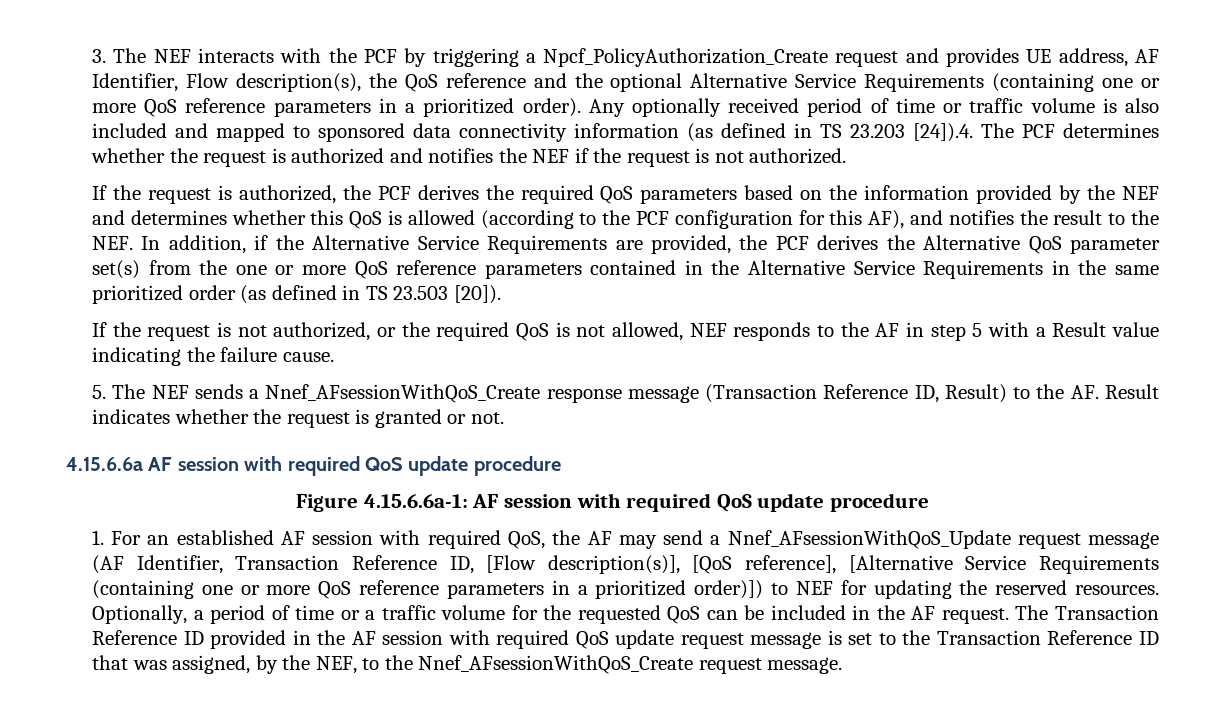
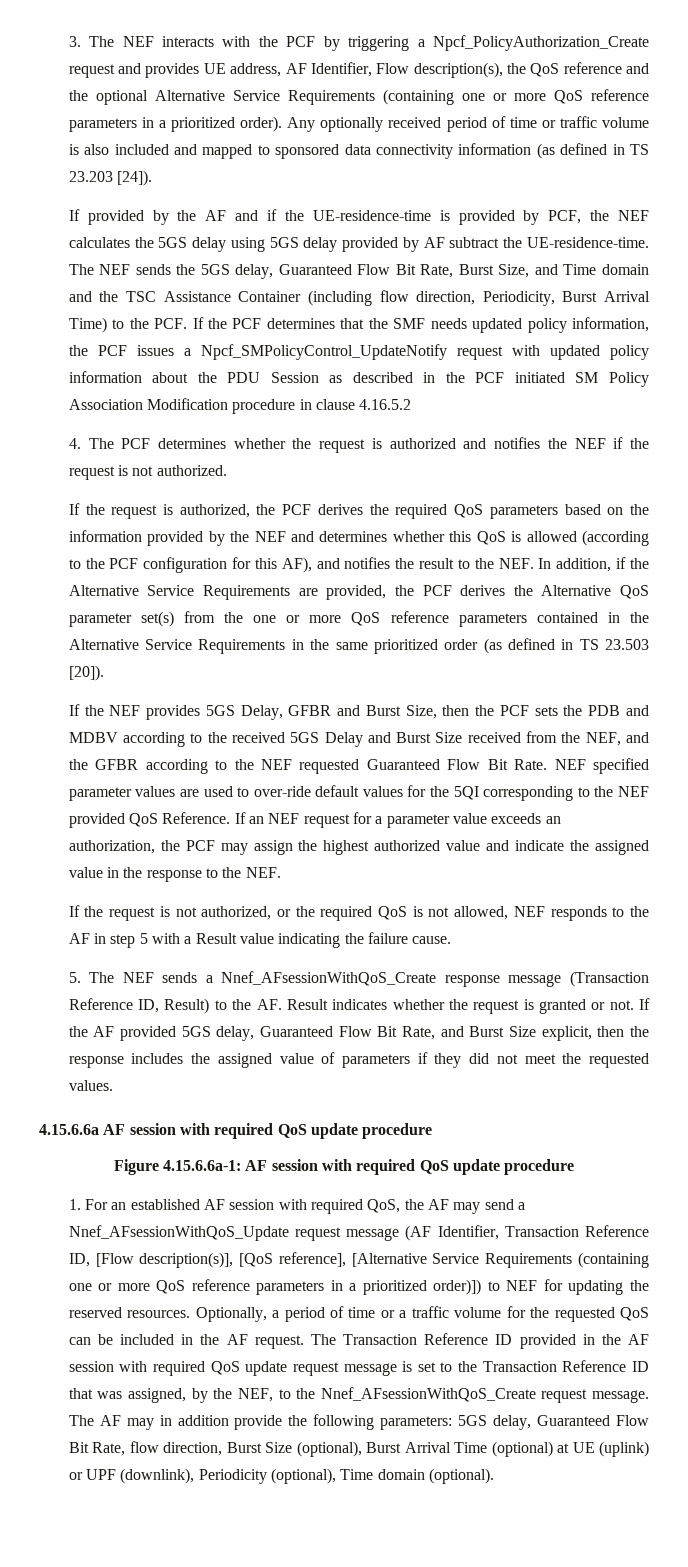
[912,123,973,142] [24]).4. -> [117,170,153,186] [68,209,649,225] [68,237,649,252] [68,264,649,279] [68,290,650,306] [68,317,649,333] [68,344,649,360] [68,371,650,387] [68,398,412,414] [68,438,81,449] [24]). // If provided by the AF and if the UE-residence-time is provided by PCF, the NEF calculates the 5GS delay using 5GS delay provided by AF subtract the UE-residence-time. The NEF sends the 5GS delay, Guaranteed Flow Bit Rate, Burst Size, and Time domain and the TSC Assistance Container (including flow direction, Periodicity, Burst Arrival Time) to the PCF. If the PCF determines that the SMF needs updated policy information, the PCF issues a Npcf_SMPolicyControl_UpdateNotify request with updated policy information about the PDU Session as described in the PCF initiated SM Policy Association Modification procedure in clause 4.16.5.2 // 4.
(501, 294) none -> [68,704,649,720] [68,731,649,747] [68,758,649,774] [68,785,650,801] [68,812,561,828] [68,840,649,855] [68,867,281,882] // If the NEF provides 5GS Delay, GFBR and Burst Size, then the PCF sets the PDB and MDBV according to the received 5GS Delay and Burst Size received from the NEF, and the GFBR according to the NEF requested Guaranteed Flow Bit Rate. NEF specified parameter values are used to over-ride default values for the 5QI corresponding to the NEF provided QoS Reference. If an NEF request for a parameter value exceeds an authorization, the PCF may assign the highest authorized value and indicate the assigned value in the response to the NEF.
(504, 418) none -> [639,998,651,1010] [68,1026,649,1041] [68,1052,649,1068] [68,1080,113,1091] If the AF provided 5GS delay, Guaranteed Flow Bit Rate, and Burst Size explicit, then the response includes the assigned value of parameters if they did not meet the requested values.
(843, 665) none -> [68,1414,649,1430] [68,1441,649,1457] [68,1468,495,1484] The AF may in addition provide the following parameters: 5GS delay, Guaranteed Flow Bit Rate, flow direction, Burst Size (optional), Burst Arrival Time (optional) at UE (uplink) or UPF (downlink), Periodicity (optional), Time domain (optional).

